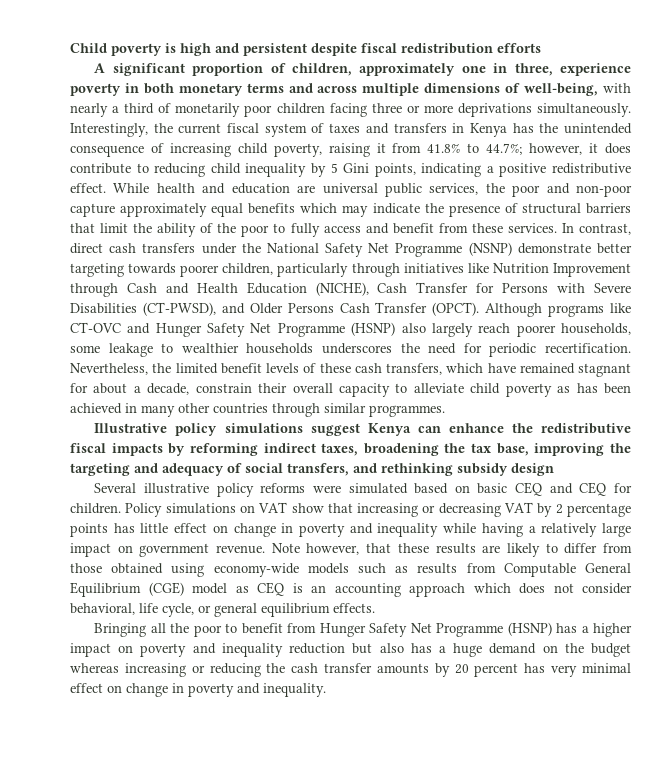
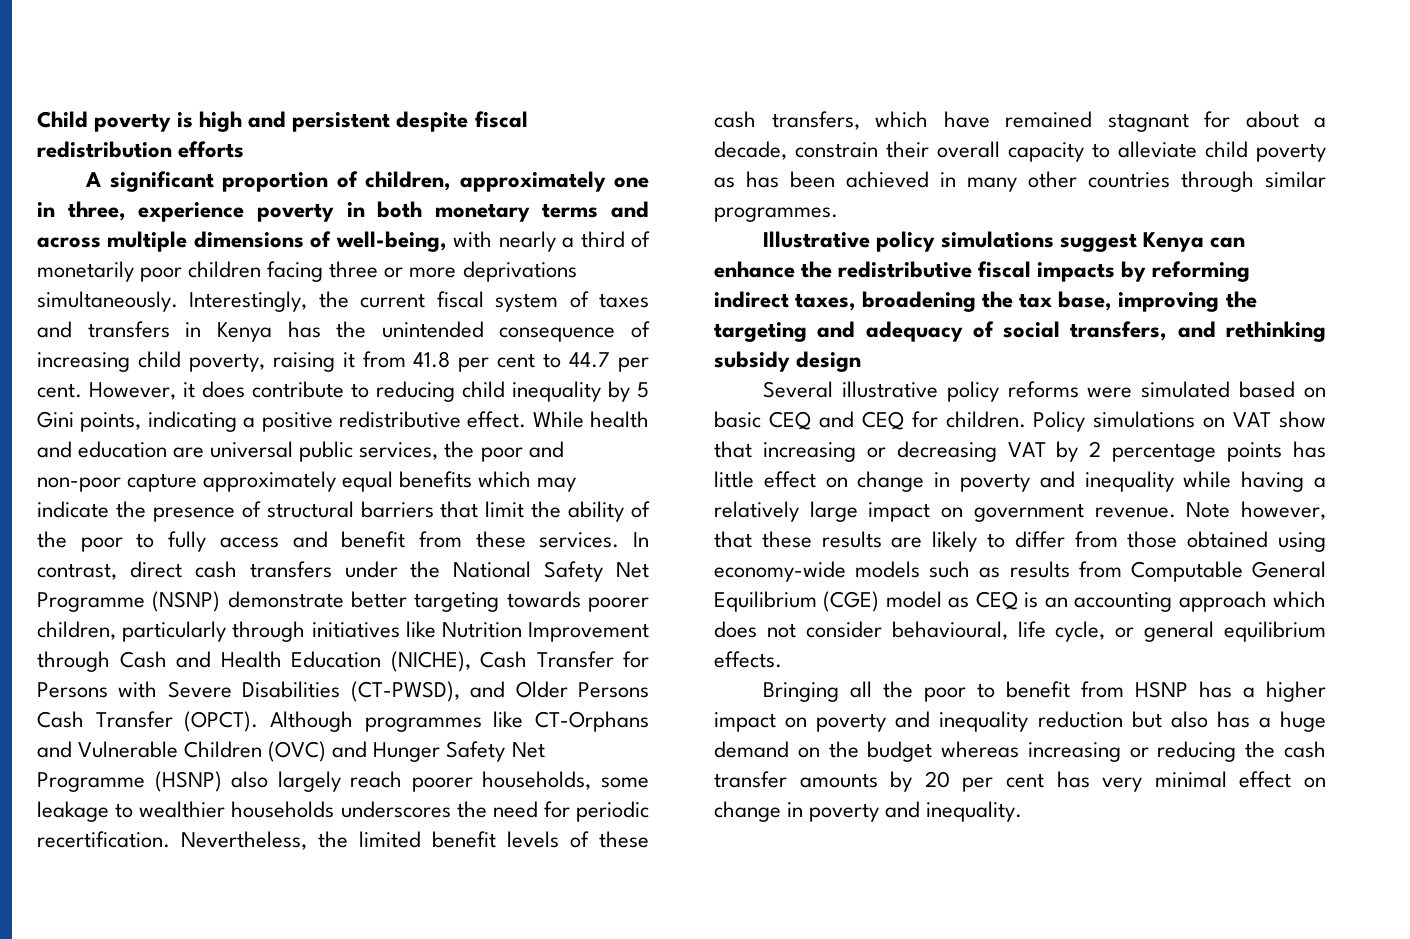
[427,143,583,155] 41.8% to 44.7%; however, -> [413,351,649,372] [37,382,176,400] 41.8 per cent to 44.7 per cent. However,
[548,303,631,317] [70,322,121,333] programs like CT-OVC -> [364,711,649,732] [37,741,327,762] programmes like CT-Orphans and Vulnerable Children (OVC)
[70,603,135,615] behavioral, -> [891,621,1008,640] behavioural,
[319,622,552,637] Hunger Safety Net Programme (HSNP) -> [1135,681,1189,698] HSNP
[474,663,519,677] percent -> [962,773,1044,792] per cent

